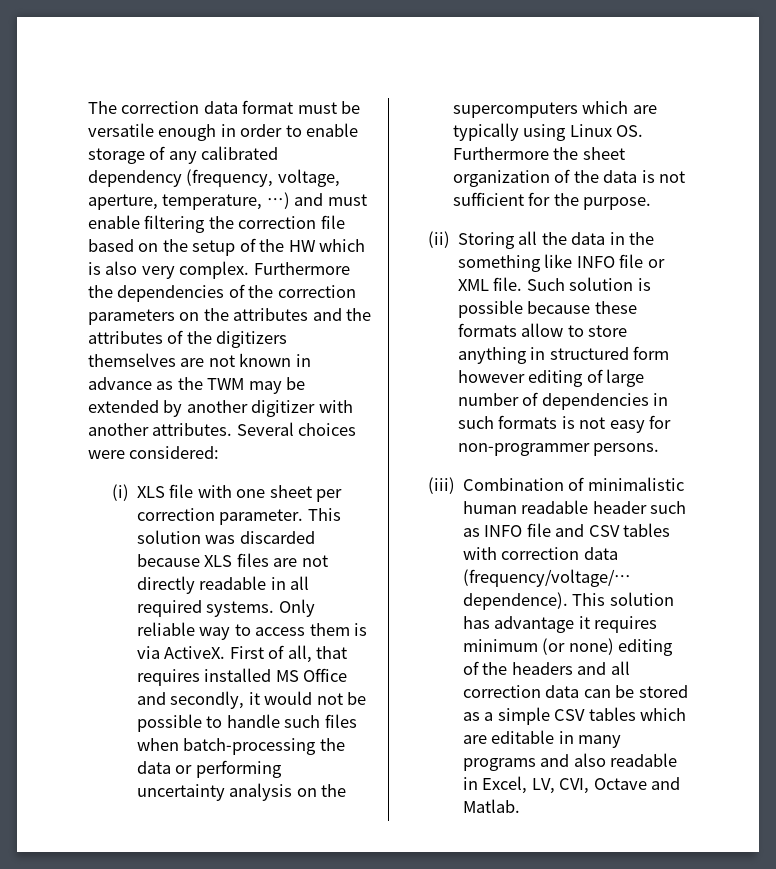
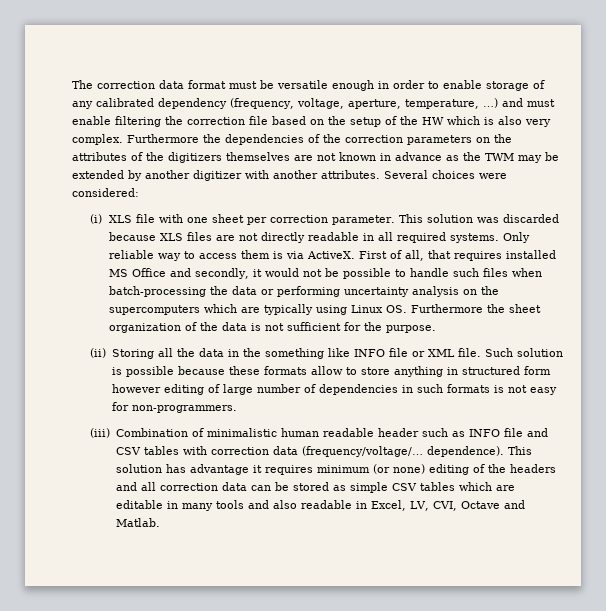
[312,308,372,321] [88,331,163,344] and the attributes -> (127, 156) none
[457,443,660,456] non-programmer persons. -> [131,405,237,413] non-programmers.
[484,712,494,721] a -> (346, 488) none
[462,758,536,771] programs -> [215,500,244,509] tools

